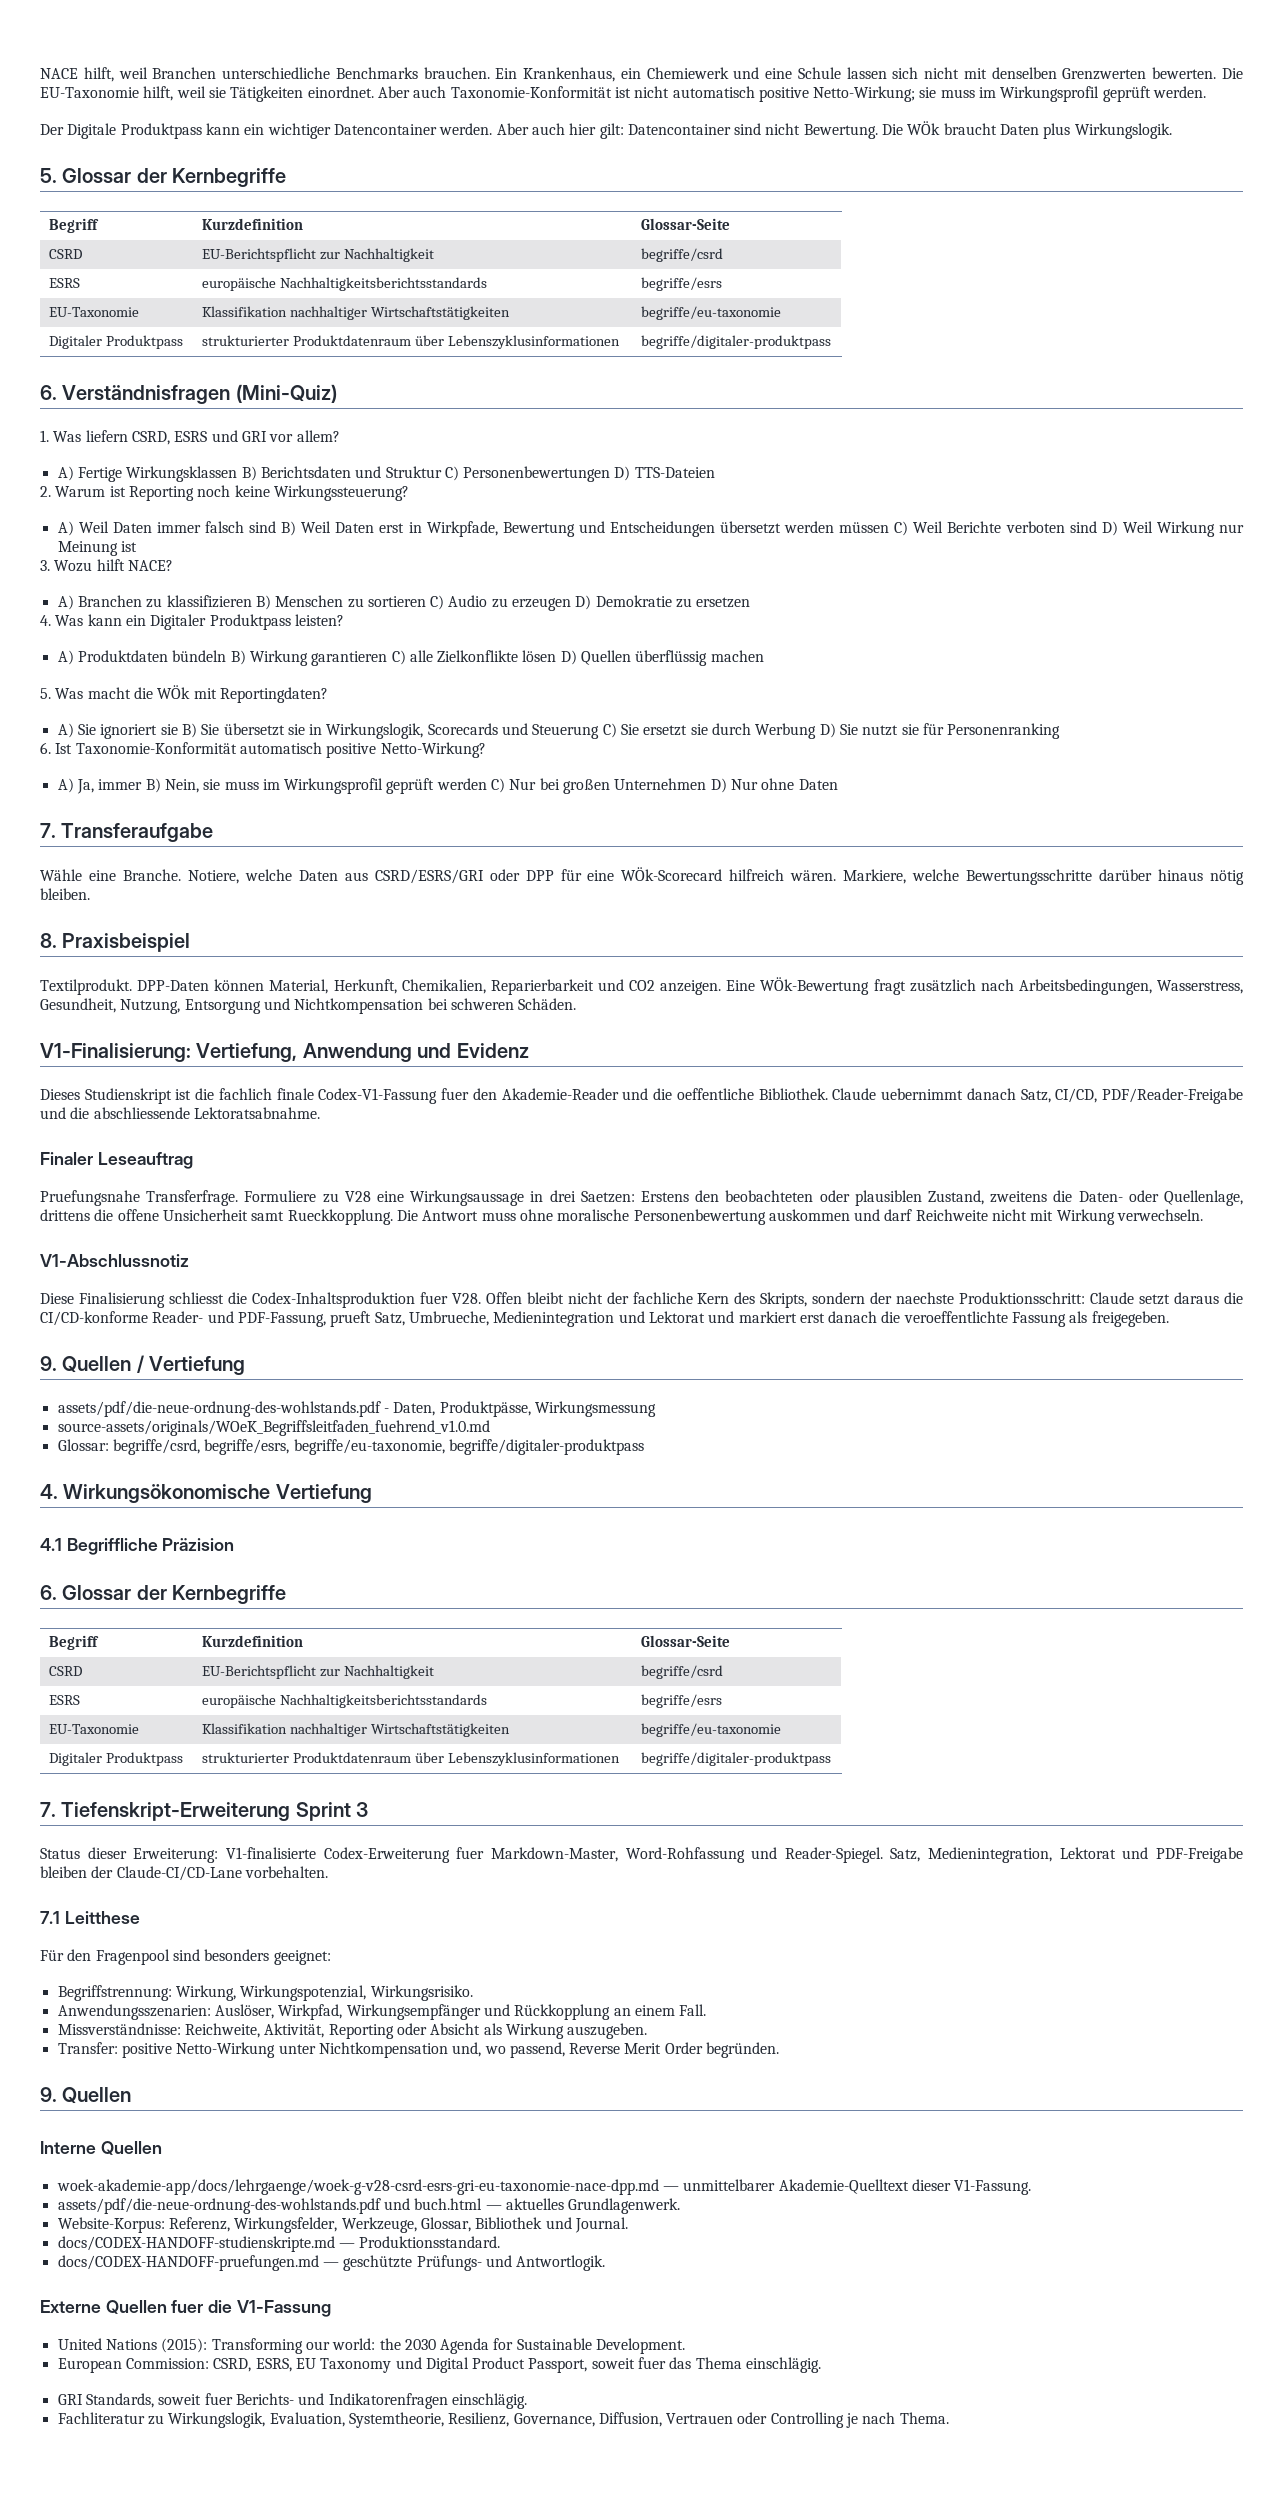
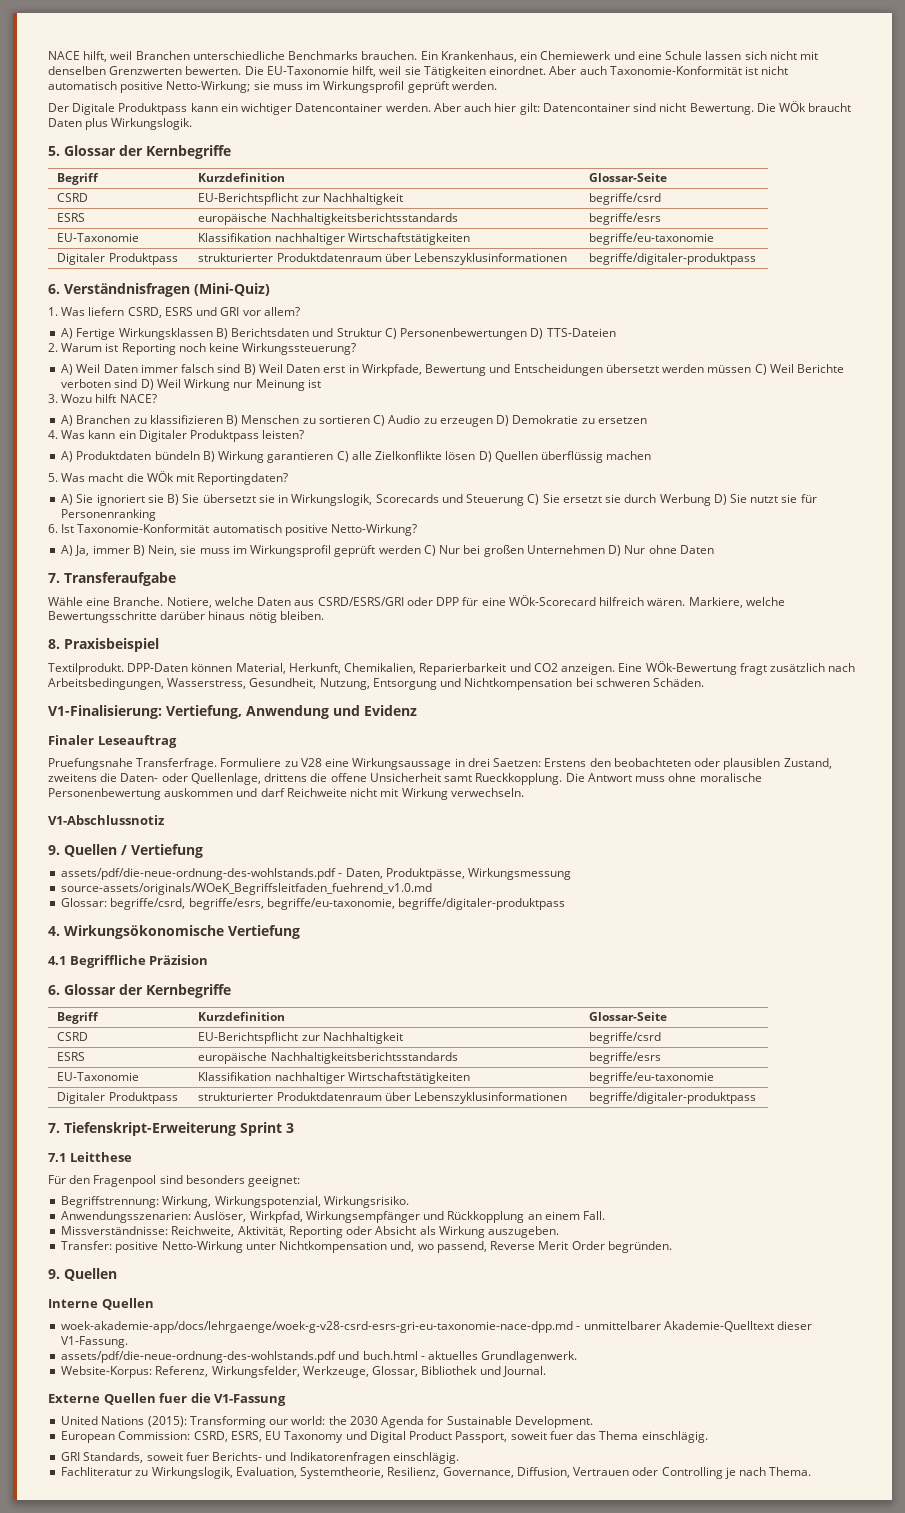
[40,1088,1243,1104] [40,1107,320,1119] // Dieses Studienskript ist die fachlich finale Codex-V1-Fassung fuer den Akademie-Reader und die oeffentliche Bibliothek. Claude uebernimmt danach Satz, CI/CD, PDF/Reader-Freigabe und die abschliessende Lektoratsabnahme. -> (417, 710) none
[40,1292,1244,1308] [40,1311,1169,1327] // Diese Finalisierung schliesst die Codex-Inhaltsproduktion fuer V28. Offen bleibt nicht der fachliche Kern des Skripts, sondern der naechste Produktionsschritt: Claude setzt daraus die CI/CD-konforme Reader- und PDF-Fassung, prueft Satz, Umbrueche, Medienintegration und Lektorat und markiert erst danach die veroeffentlichte Fassung als freigegeben. -> (164, 820) none
[40,1847,1243,1863] [40,1866,328,1881] // Status dieser Erweiterung: V1-finalisierte Codex-Erweiterung fuer Markdown-Master, Word-Rohfassung und Reader-Spiegel. Satz, Medienintegration, Lektorat und PDF-Freigabe bleiben der Claude-CI/CD-Lane vorbehalten. -> (294, 1128) none
[662,2186,679,2191] — -> [576,1326,581,1330] -
[485,2205,502,2210] — -> [420,1356,425,1360] -
[57,2236,501,2252] [57,2255,606,2271] // docs/CODEX-HANDOFF-studienskripte.md — Produktionsstandard. // docs/CODEX-HANDOFF-pruefungen.md — geschützte Prüfungs- und Antwortlogik. -> (546, 1371) none

